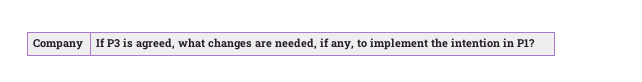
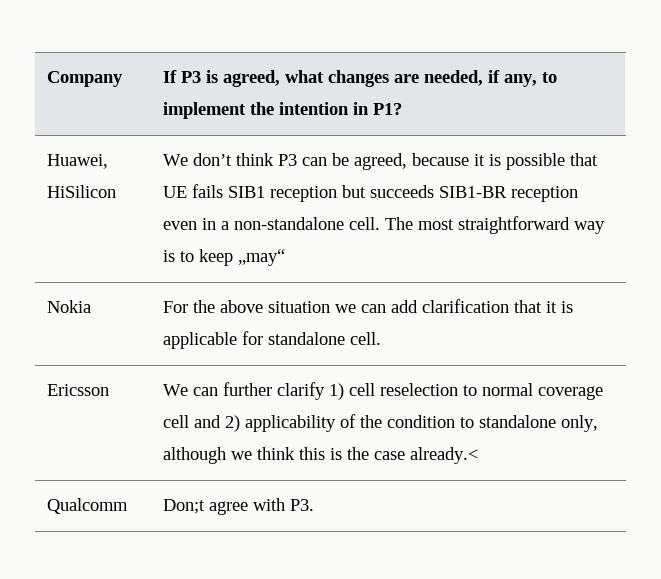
(536, 43) none -> [47,154,109,169] [47,185,117,198] [163,153,599,170] [163,184,579,202] [163,216,606,234] [163,249,286,266] [47,300,92,313] [163,299,574,313] [163,331,382,349] [47,384,110,396] [163,382,604,400] [163,414,599,432] [163,447,479,464] [47,498,129,514] [163,498,315,515] // Huawei, HiSilicon | We don’t think P3 can be agreed, because it is possible that UE fails SIB1 reception but succeeds SIB1-BR reception even in a non-standalone cell. The most straightforward way is to keep „may“ // Nokia | For the above situation we can add clarification that it is applicable for standalone cell. // Ericsson | We can further clarify 1) cell reselection to normal coverage cell and 2) applicability of the condition to standalone only, although we think this is the case already.< // Qualcomm | Don;t agree with P3.

